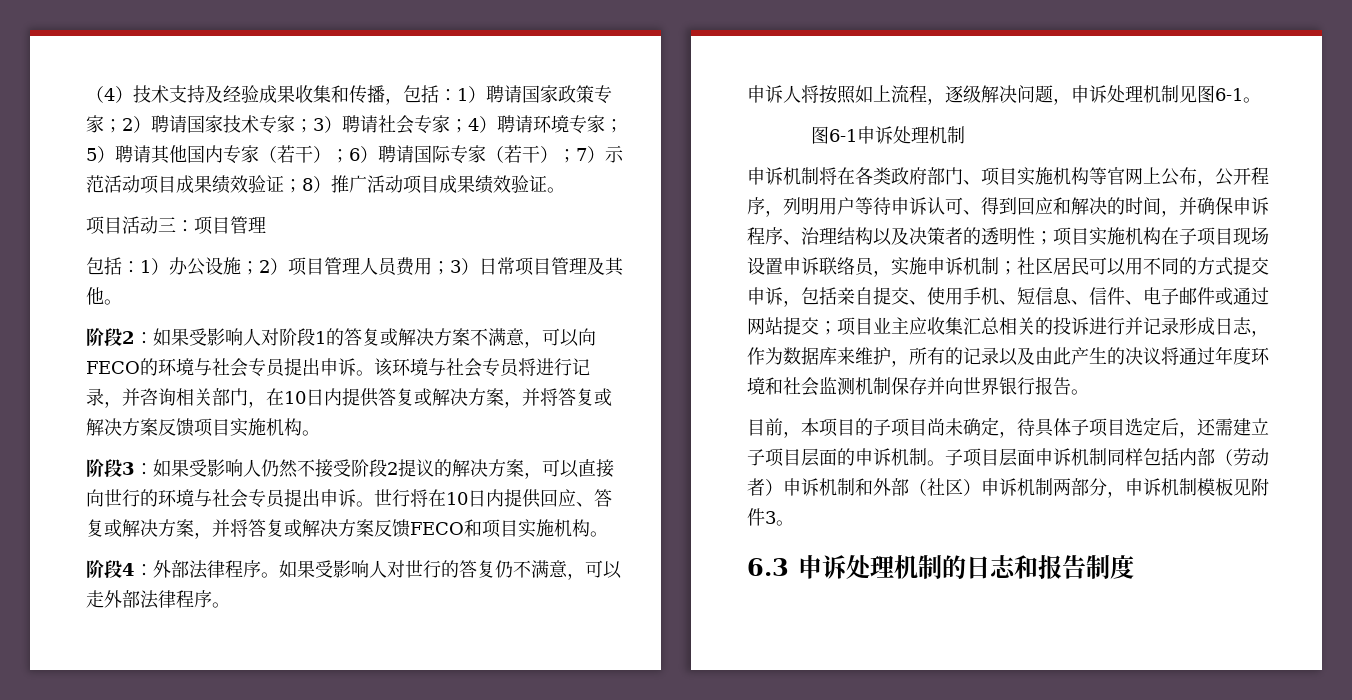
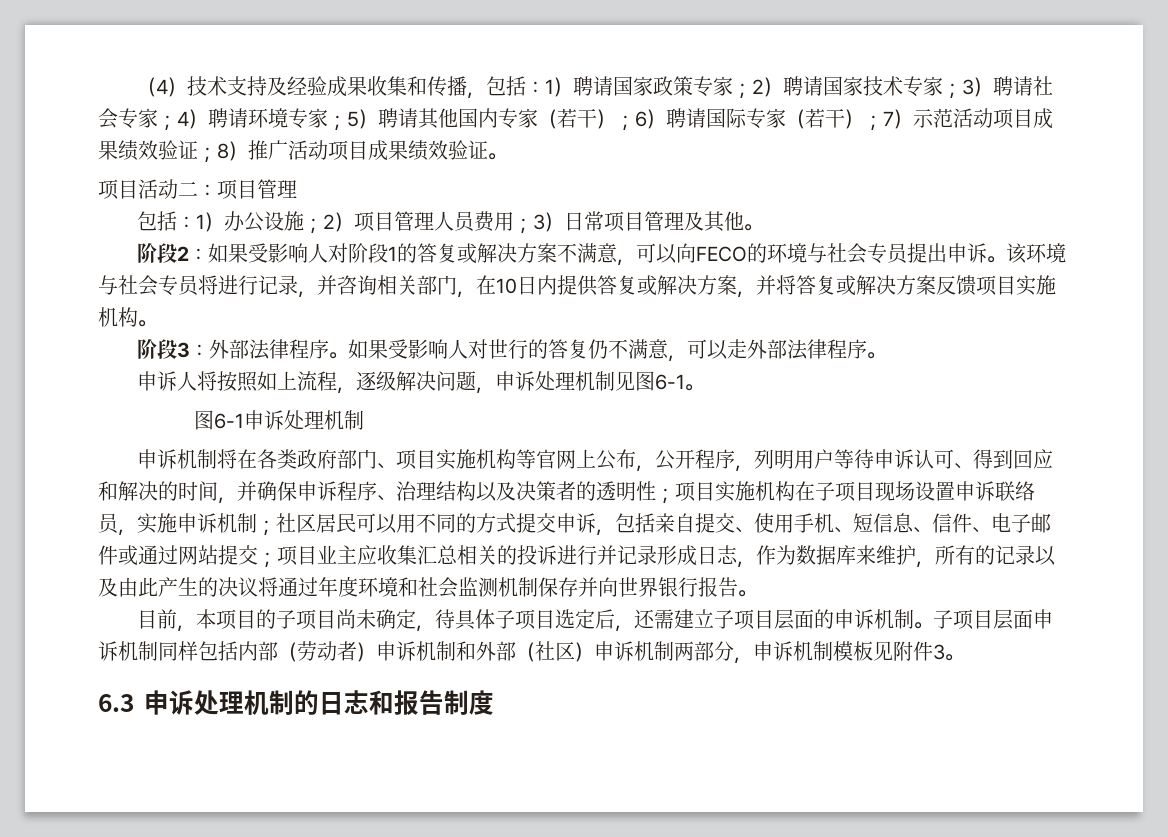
[158,217,176,232] 三 -> [178,181,198,197] 二
[153,459,614,479] [86,489,612,508] [86,519,608,539] [86,560,153,578] 如果受影响人仍然不接受阶段2提议的解决方案，可以直接向世行的环境与社会专员提出申诉。世行将在10日内提供回应、答复或解决方案，并将答复或解决方案反馈FECO和项目实施机构。 // 阶段4： -> (210, 350) none

